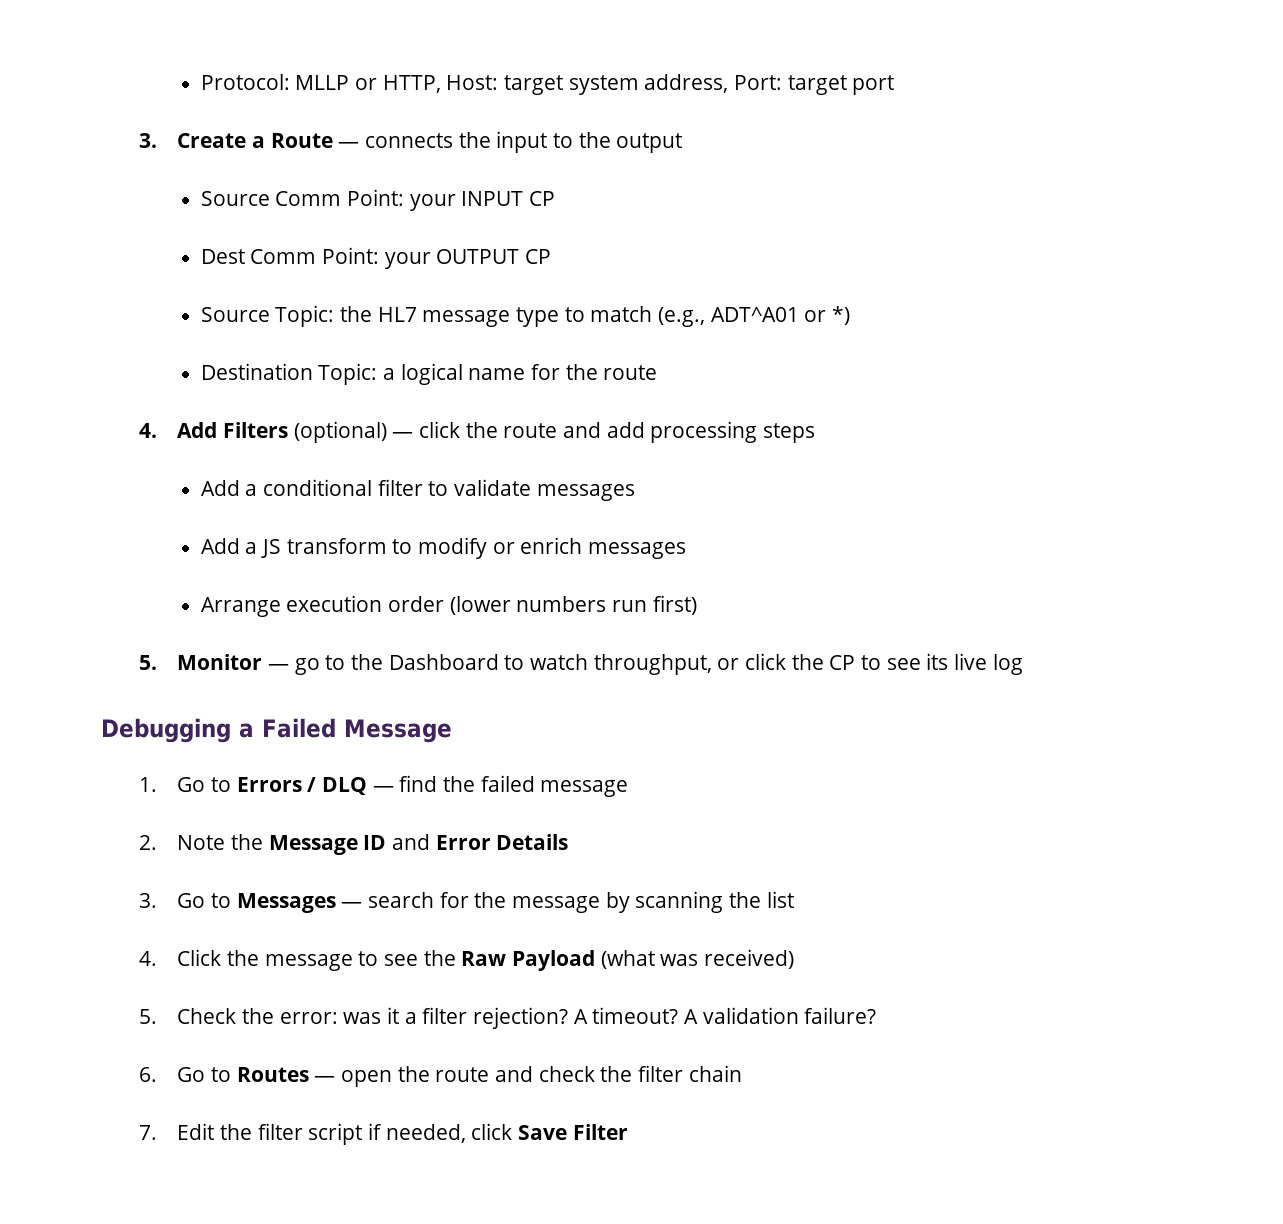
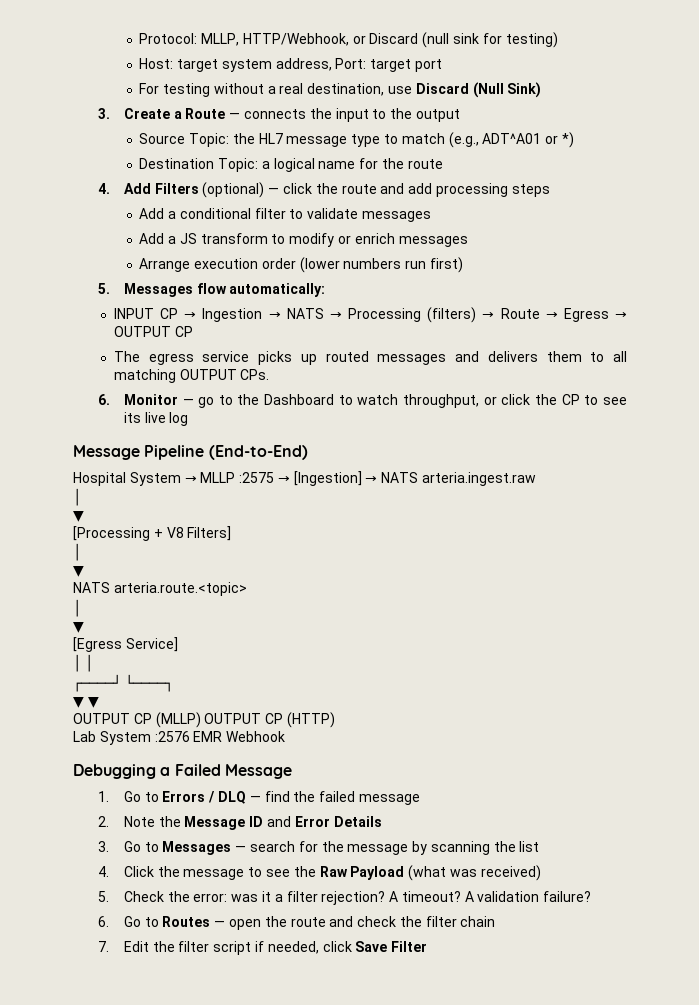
[295,75,441,93] MLLP or HTTP, -> [201,32,558,48] MLLP, HTTP/Webhook, or Discard (null sink for testing) //
(895, 85) none -> [139,82,542,98] // For testing without a real destination, use Discard (Null Sink)
[200,189,555,211] [200,247,551,269] // Source Comm Point: your INPUT CP // Dest Comm Point: your OUTPUT CP -> (460, 115) none
(158, 662) none -> [123,283,326,297] [113,307,628,323] [113,326,193,337] [113,351,628,365] [113,369,270,383] [98,394,111,405] Messages flow automatically: // INPUT CP → Ingestion → NATS → Processing (filters) → Route → Egress → OUTPUT CP // The egress service picks up routed messages and delivers them to all matching OUTPUT CPs. // 6.
(1023, 664) none -> [73,445,308,460] [73,471,537,486] [73,488,81,506] [73,511,84,522] [73,526,232,541] [73,543,81,561] [73,566,84,577] [73,582,247,596] [73,599,81,617] [73,622,84,633] [73,637,178,652] [73,654,93,672] [73,674,173,692] [73,697,99,708] [73,712,335,728] [73,731,286,745] // Message Pipeline (End-to-End) // Hospital System → MLLP :2575 → [Ingestion] → NATS arteria.ingest.raw // │ // ▼ // [Processing + V8 Filters] // │ // ▼ // NATS arteria.route.<topic> // │ // ▼ // [Egress Service] // │ │ // ┌────┘ └────┐ // ▼ ▼ // OUTPUT CP (MLLP) OUTPUT CP (HTTP) // Lab System :2576 EMR Webhook

